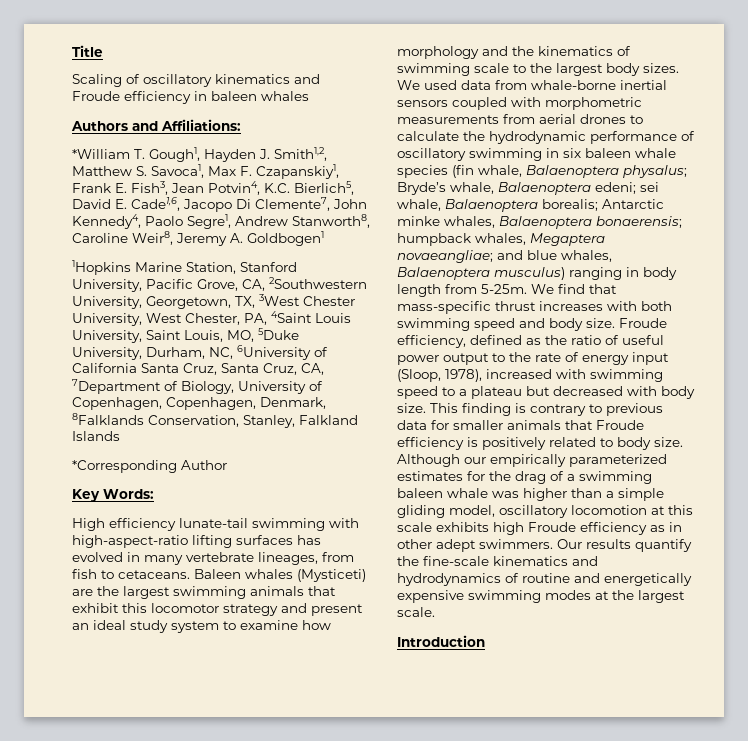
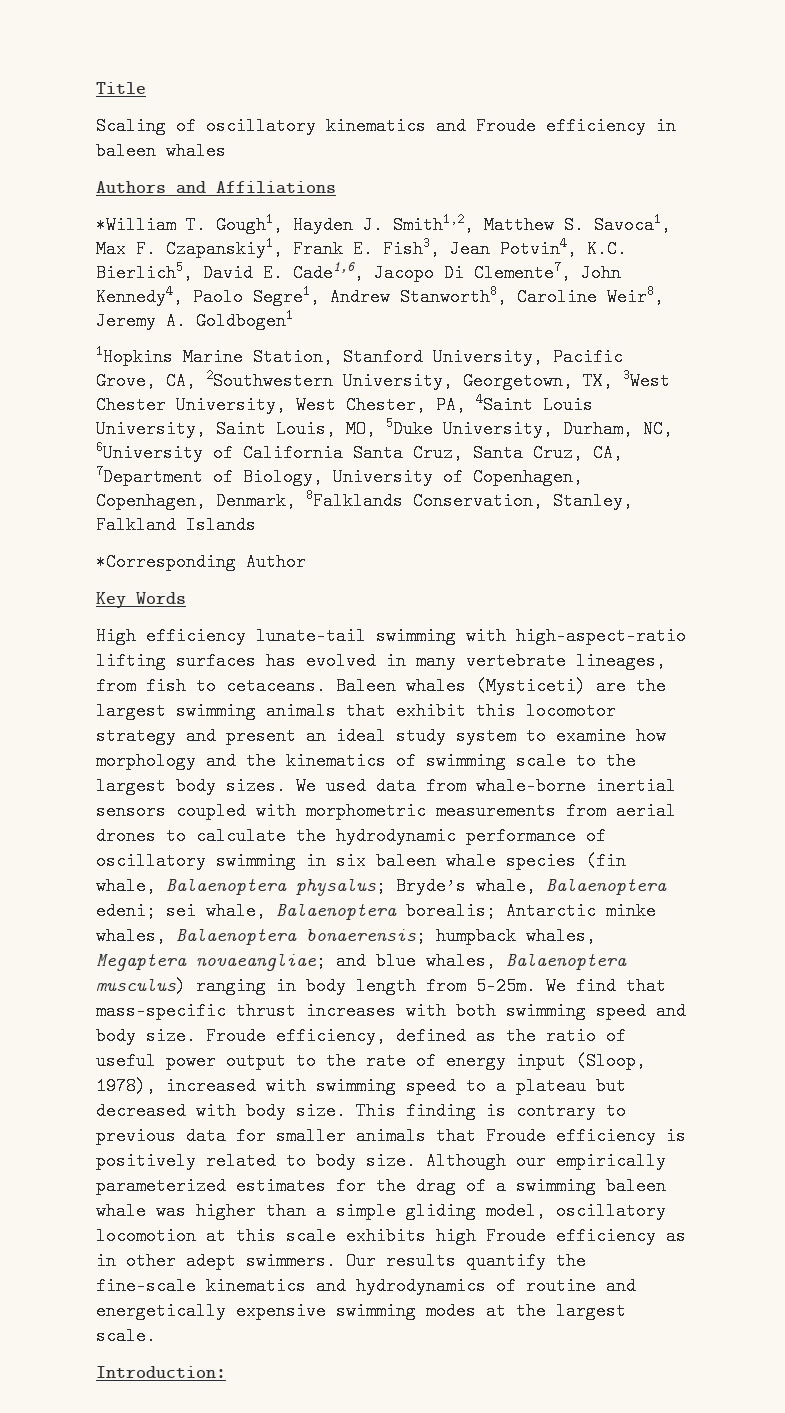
[161,119,241,131] Affiliations: -> [216,181,336,194] Affiliations
[103,489,154,499] Words: -> [136,592,186,604] Words
[397,635,485,647] Introduction -> [96,1366,226,1378] Introduction:

